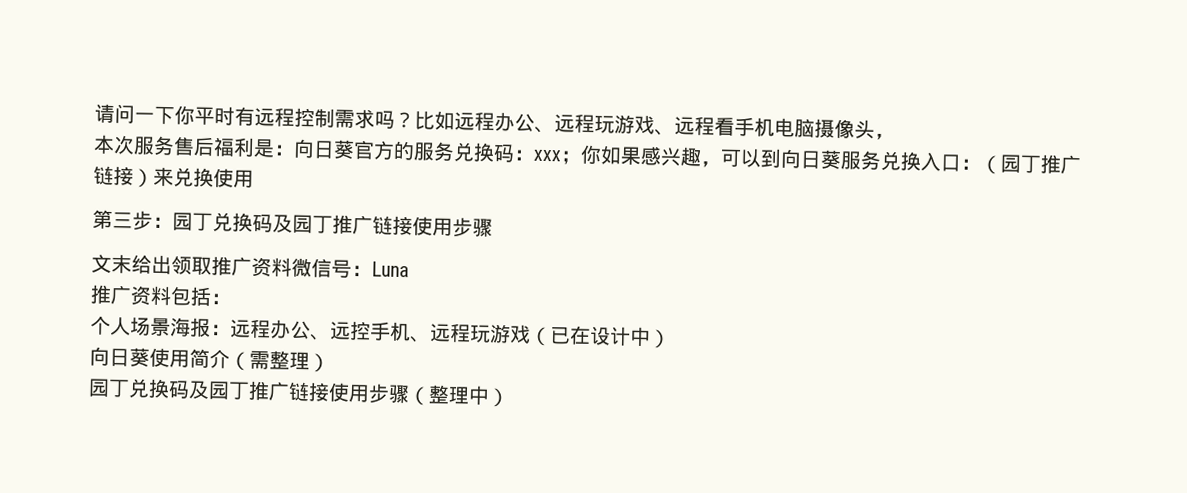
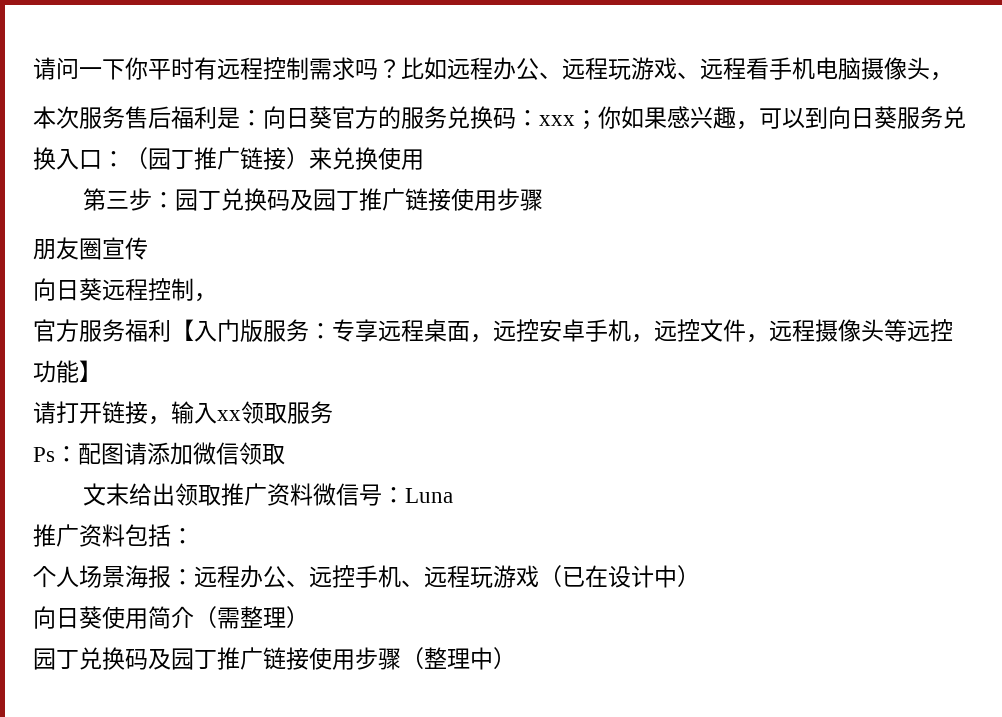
(493, 227) none -> [33,237,148,260] [33,278,217,302] [33,319,953,343] [33,360,102,383] [33,401,333,425] [33,442,285,465] // 朋友圈宣传 // 向日葵远程控制， // 官方服务福利【入门版服务：专享远程桌面，远控安卓手机，远控文件，远程摄像头等远控功能】 // 请打开链接，输入xx领取服务 // Ps：配图请添加微信领取

